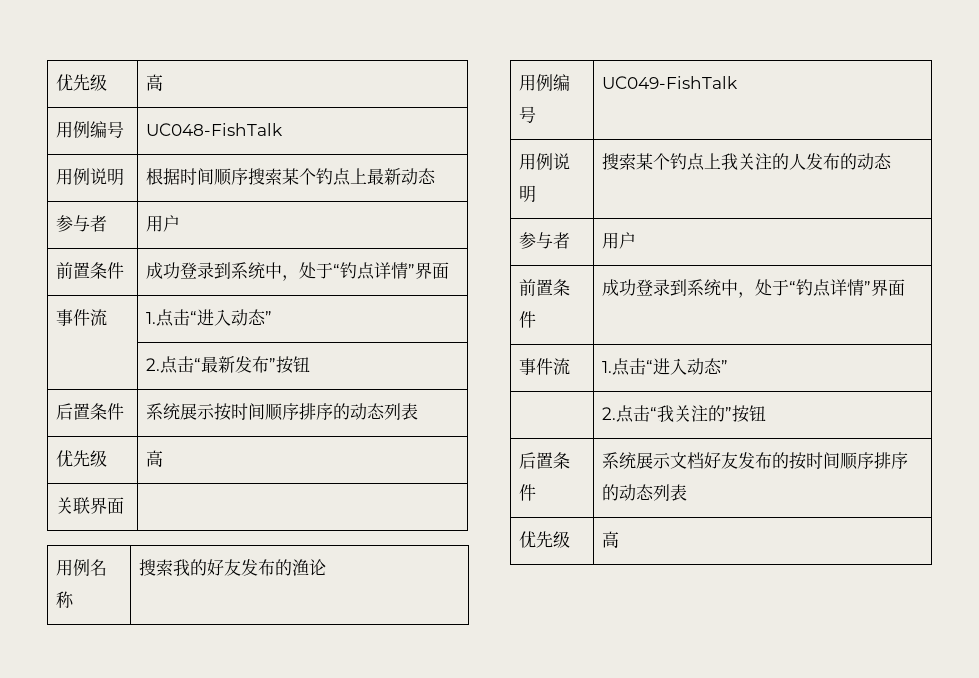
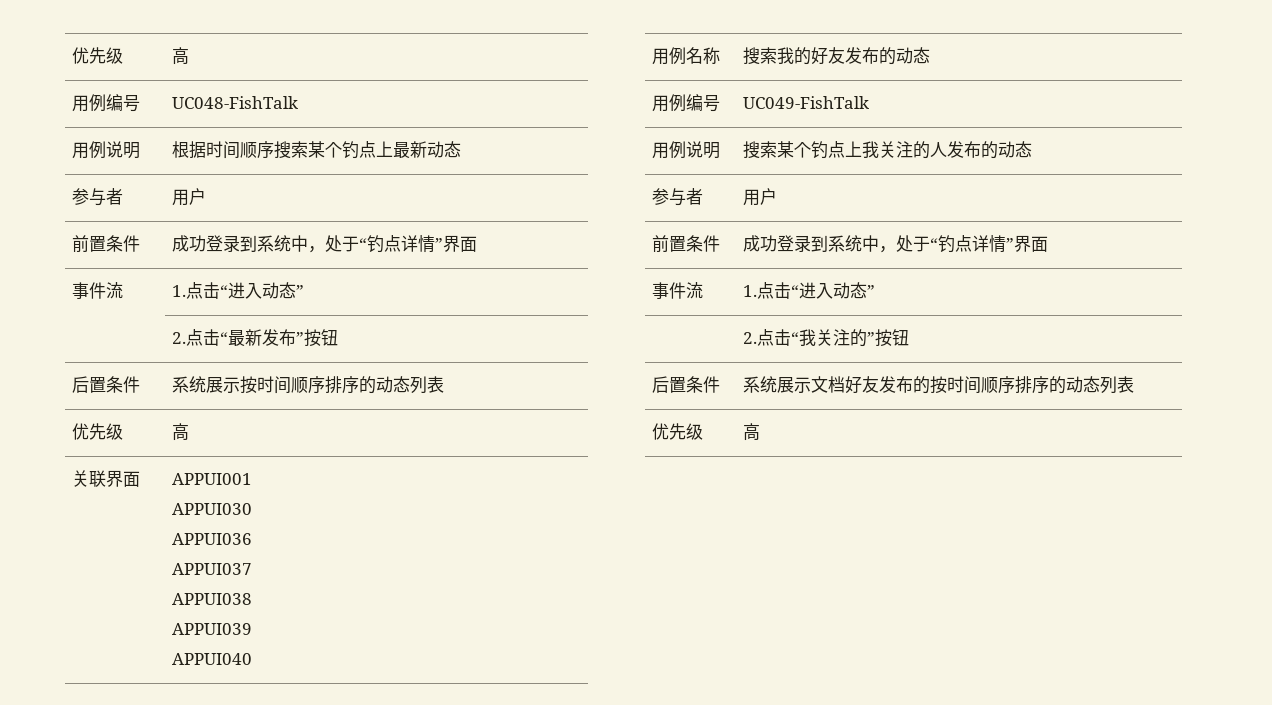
(124, 505) none -> [172,473,253,485] [172,503,253,515] [172,533,253,545] [172,563,253,575] [172,593,253,605] [172,623,253,635] [172,653,253,665] APPUI001 // APPUI030 // APPUI036 // APPUI037 // APPUI038 // APPUI039 // APPUI040
[291,559,326,576] 渔论 -> [896,47,931,64] 动态

